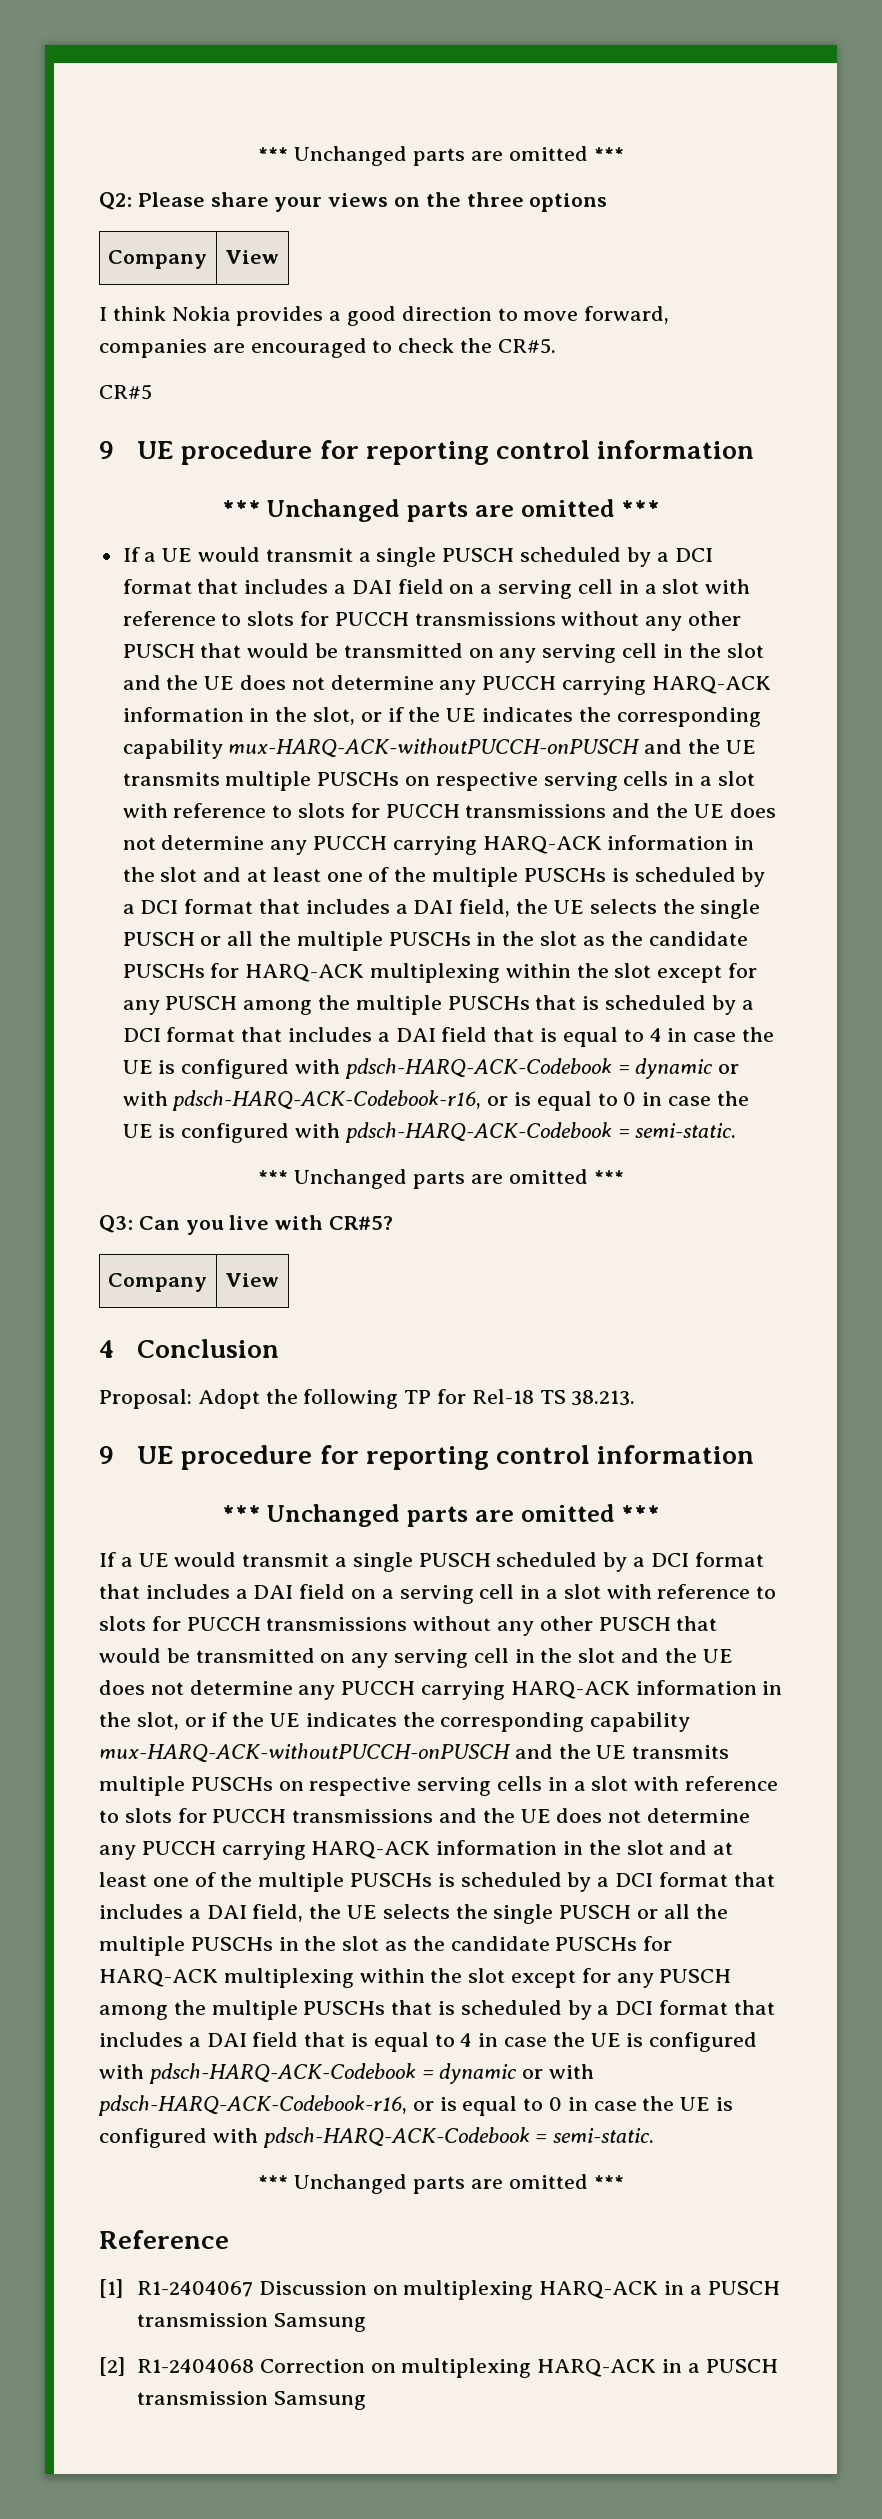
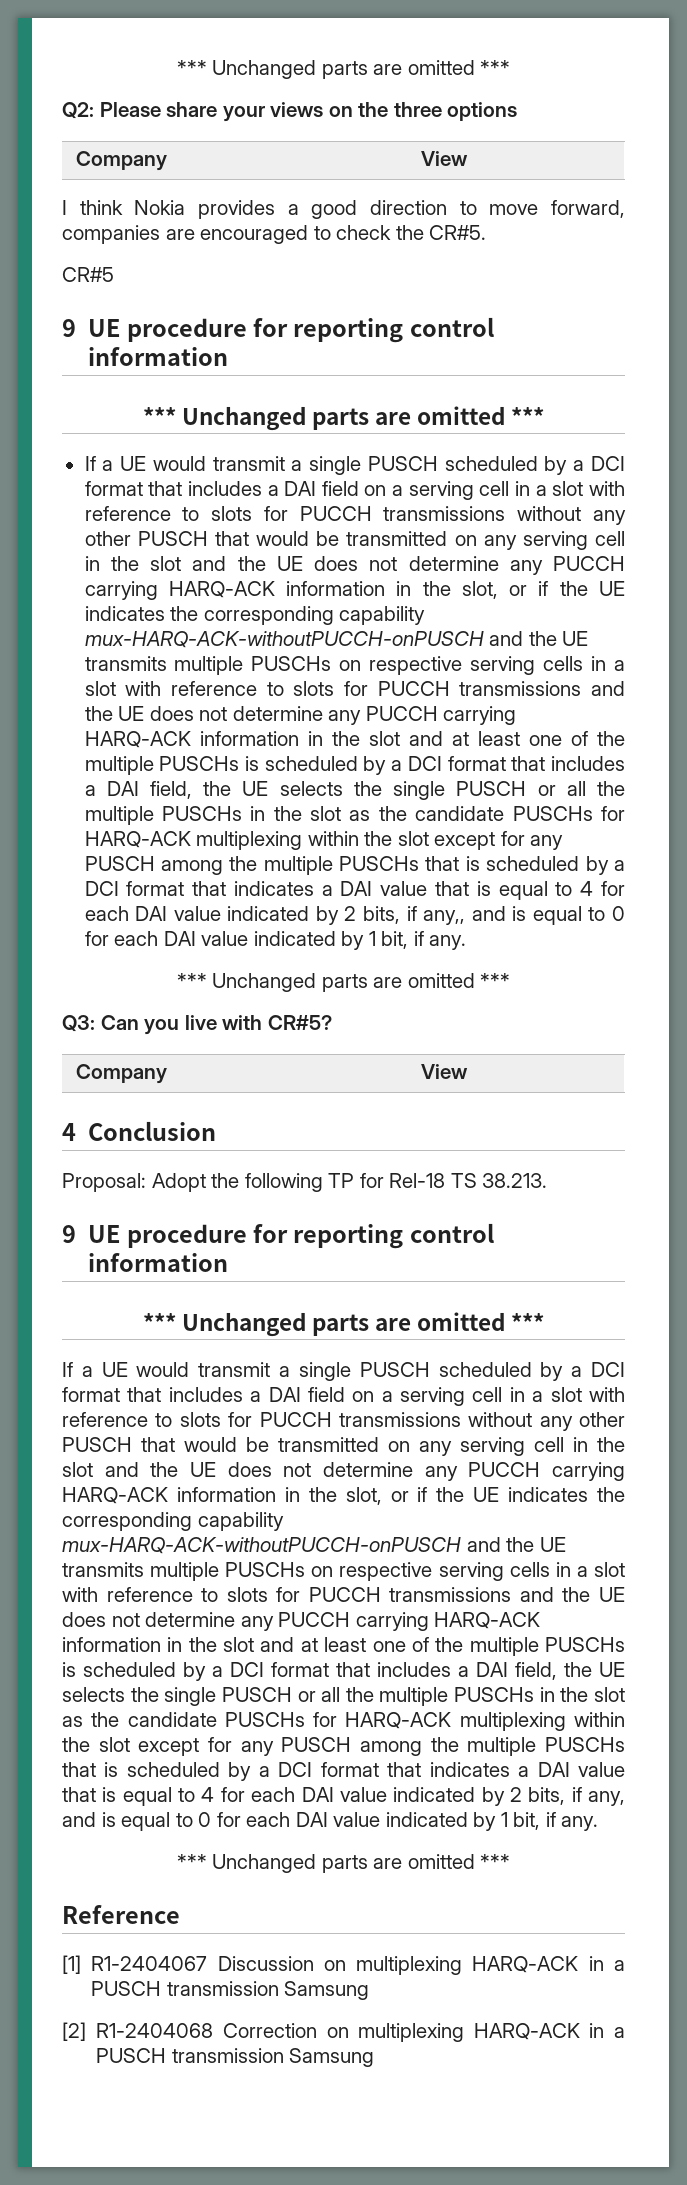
[288,1027,774,1047] [122,1058,740,1079] [122,1090,749,1111] [122,1122,737,1143] includes a DAI field that is equal to 4 in case the UE is configured with pdsch-HARQ-ACK-Codebook = dynamic or with pdsch-HARQ-ACK-Codebook-r16, or is equal to 0 in case the UE is configured with pdsch-HARQ-ACK-Codebook = semi-static. -> [233,881,626,900] [84,906,625,925] [84,931,467,950] indicates a DAI value that is equal to 4 for each DAI value indicated by 2 bits, if any,, and is equal to 0 for each DAI value indicated by 1 bit, if any.
[99,2032,758,2052] [99,2063,595,2084] [98,2095,734,2116] [99,2127,655,2148] includes a DAI field that is equal to 4 in case the UE is configured with pdsch-HARQ-ACK-Codebook = dynamic or with pdsch-HARQ-ACK-Codebook-r16, or is equal to 0 in case the UE is configured with pdsch-HARQ-ACK-Codebook = semi-static. -> [429,1762,625,1777] [62,1787,625,1806] [62,1812,599,1831] indicates a DAI value that is equal to 4 for each DAI value indicated by 2 bits, if any, and is equal to 0 for each DAI value indicated by 1 bit, if any.

